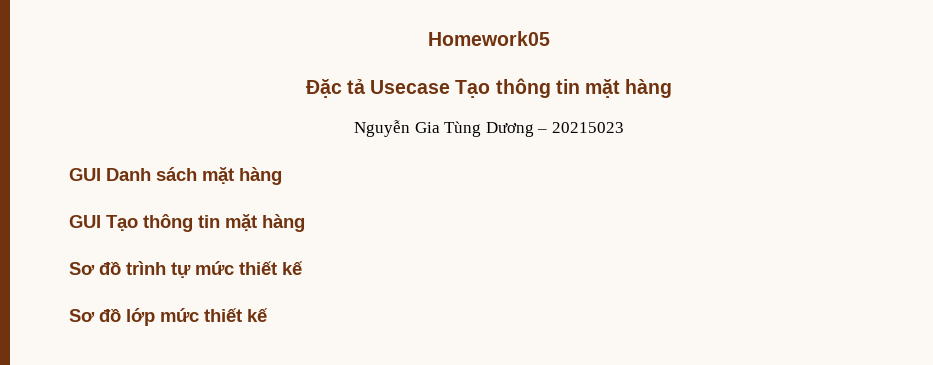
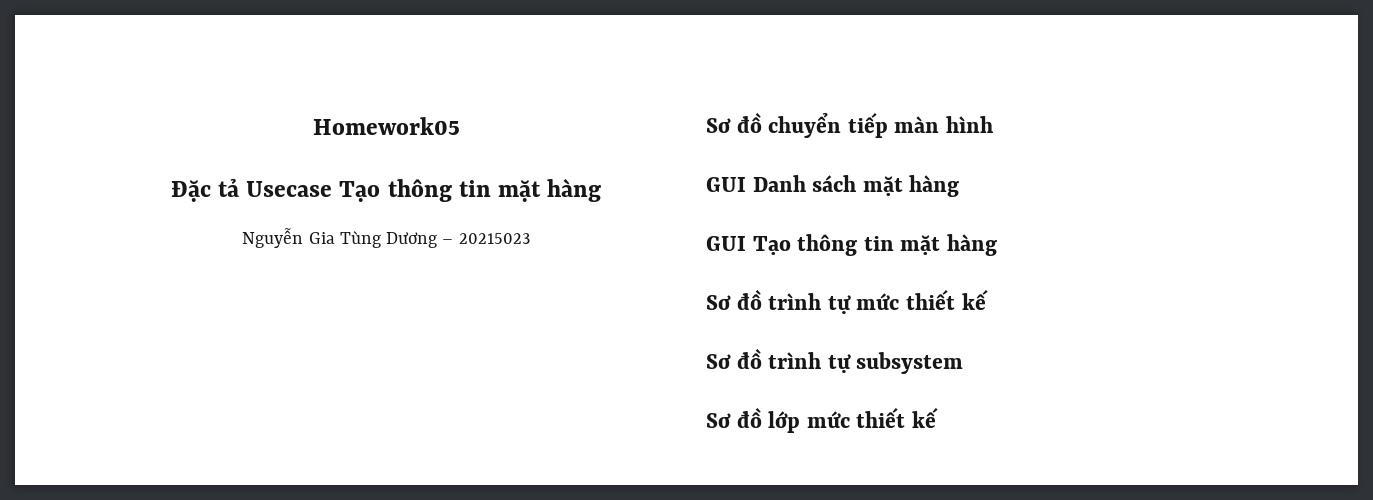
(624, 127) none -> [706,112,994,138] // Sơ đồ chuyển tiếp màn hình
(303, 268) none -> [706,349,964,374] // Sơ đồ trình tự subsystem

